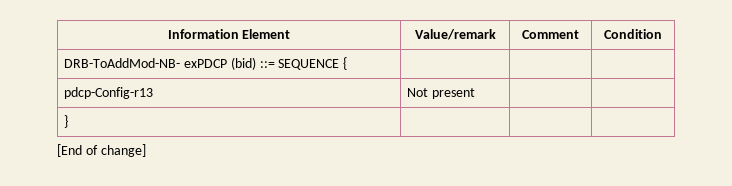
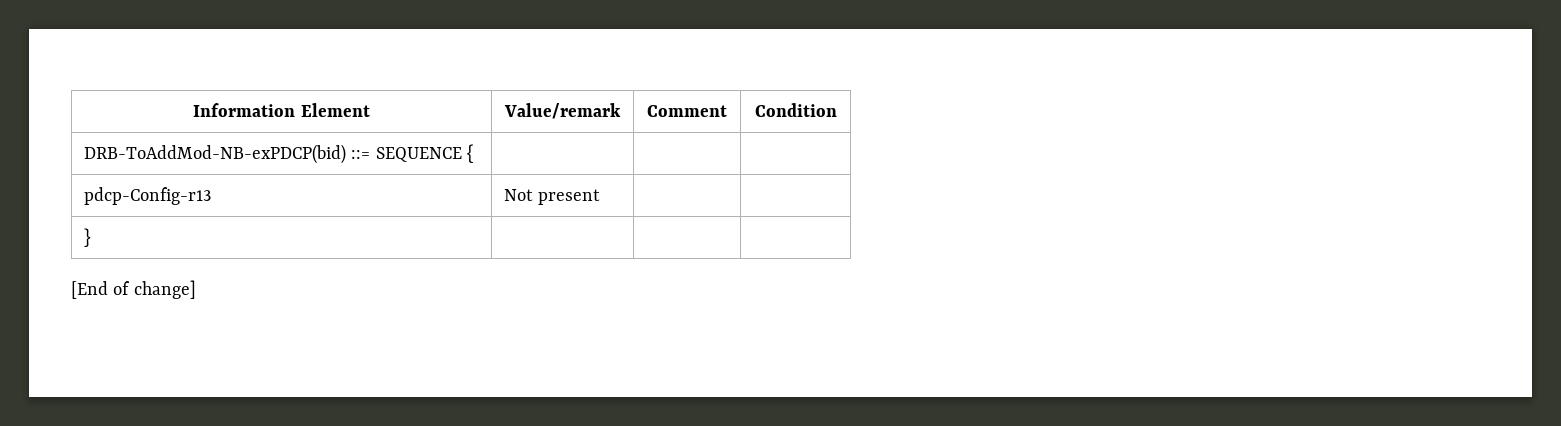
[64,57,256,70] DRB-ToAddMod-NB- exPDCP (bid) -> [84,144,347,164] DRB-ToAddMod-NB-exPDCP(bid)

